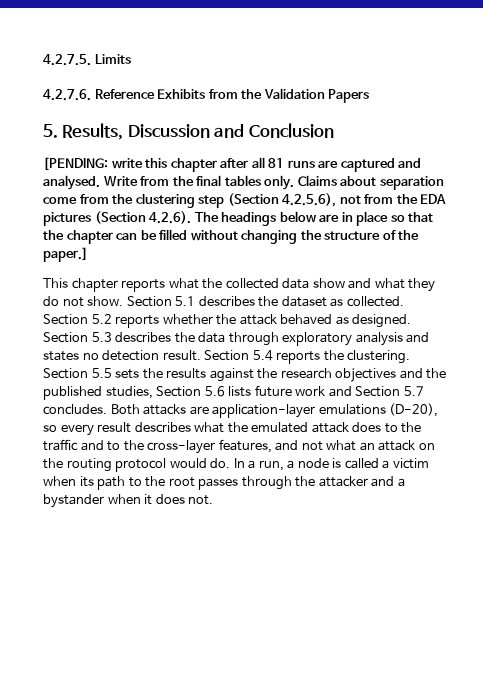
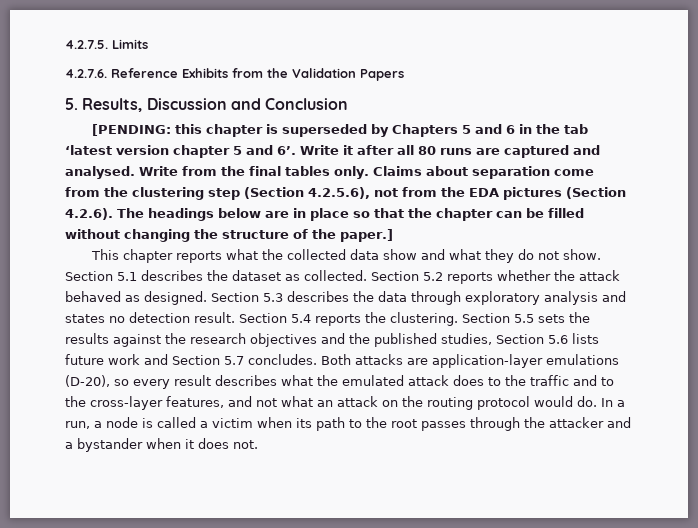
[111,158,143,169] write -> (171, 130) none
(217, 165) none -> [265,124,588,137] [65,145,353,158] is superseded by Chapters 5 and 6 in the tab ‘latest version chapter 5 and 6’. Write it
[268,158,285,168] 81 -> [418,146,436,155] 80

